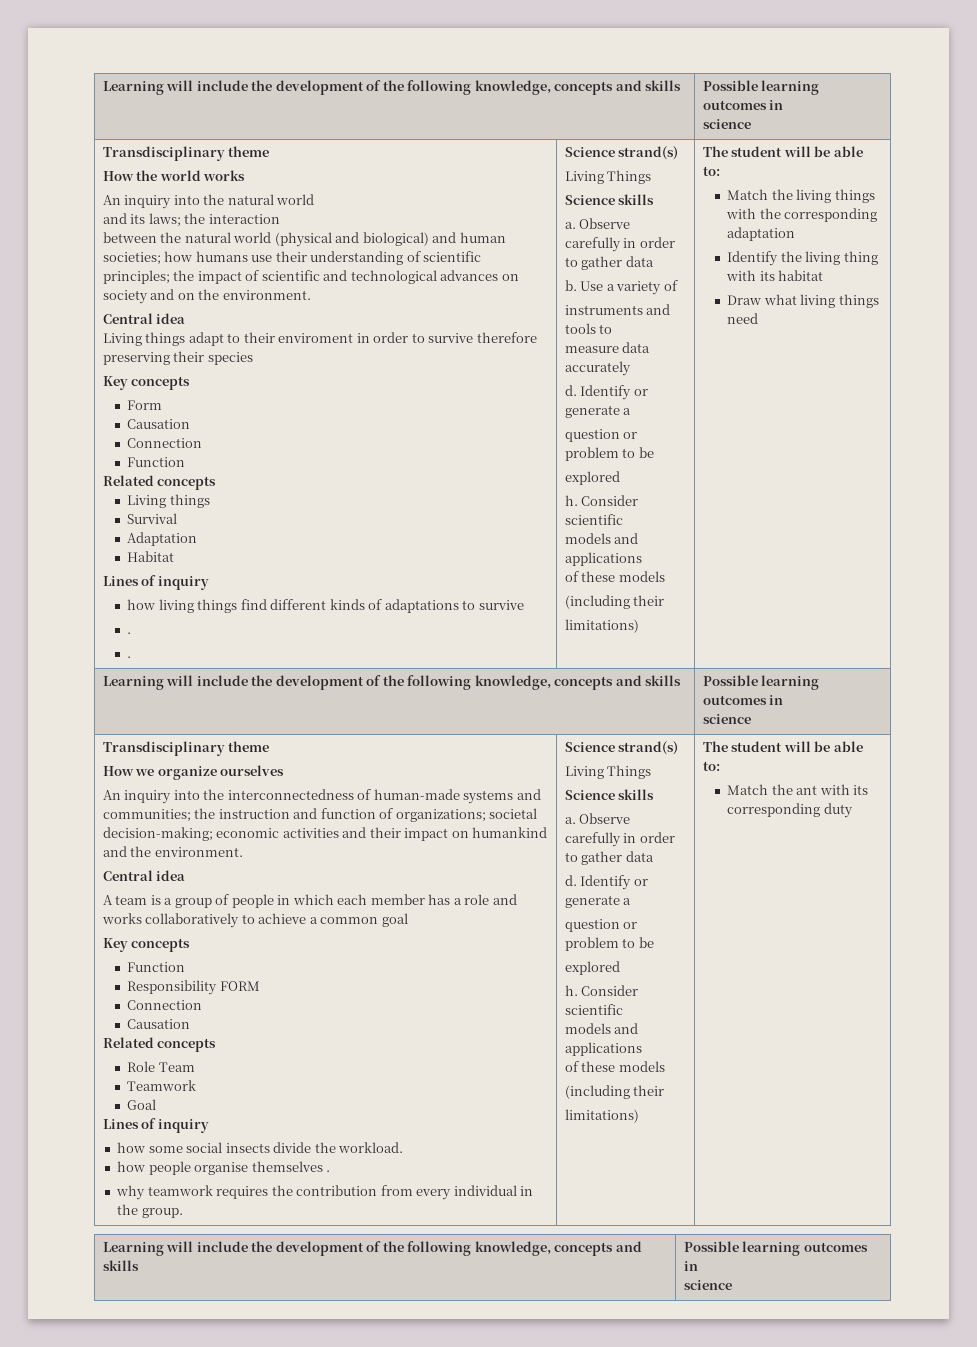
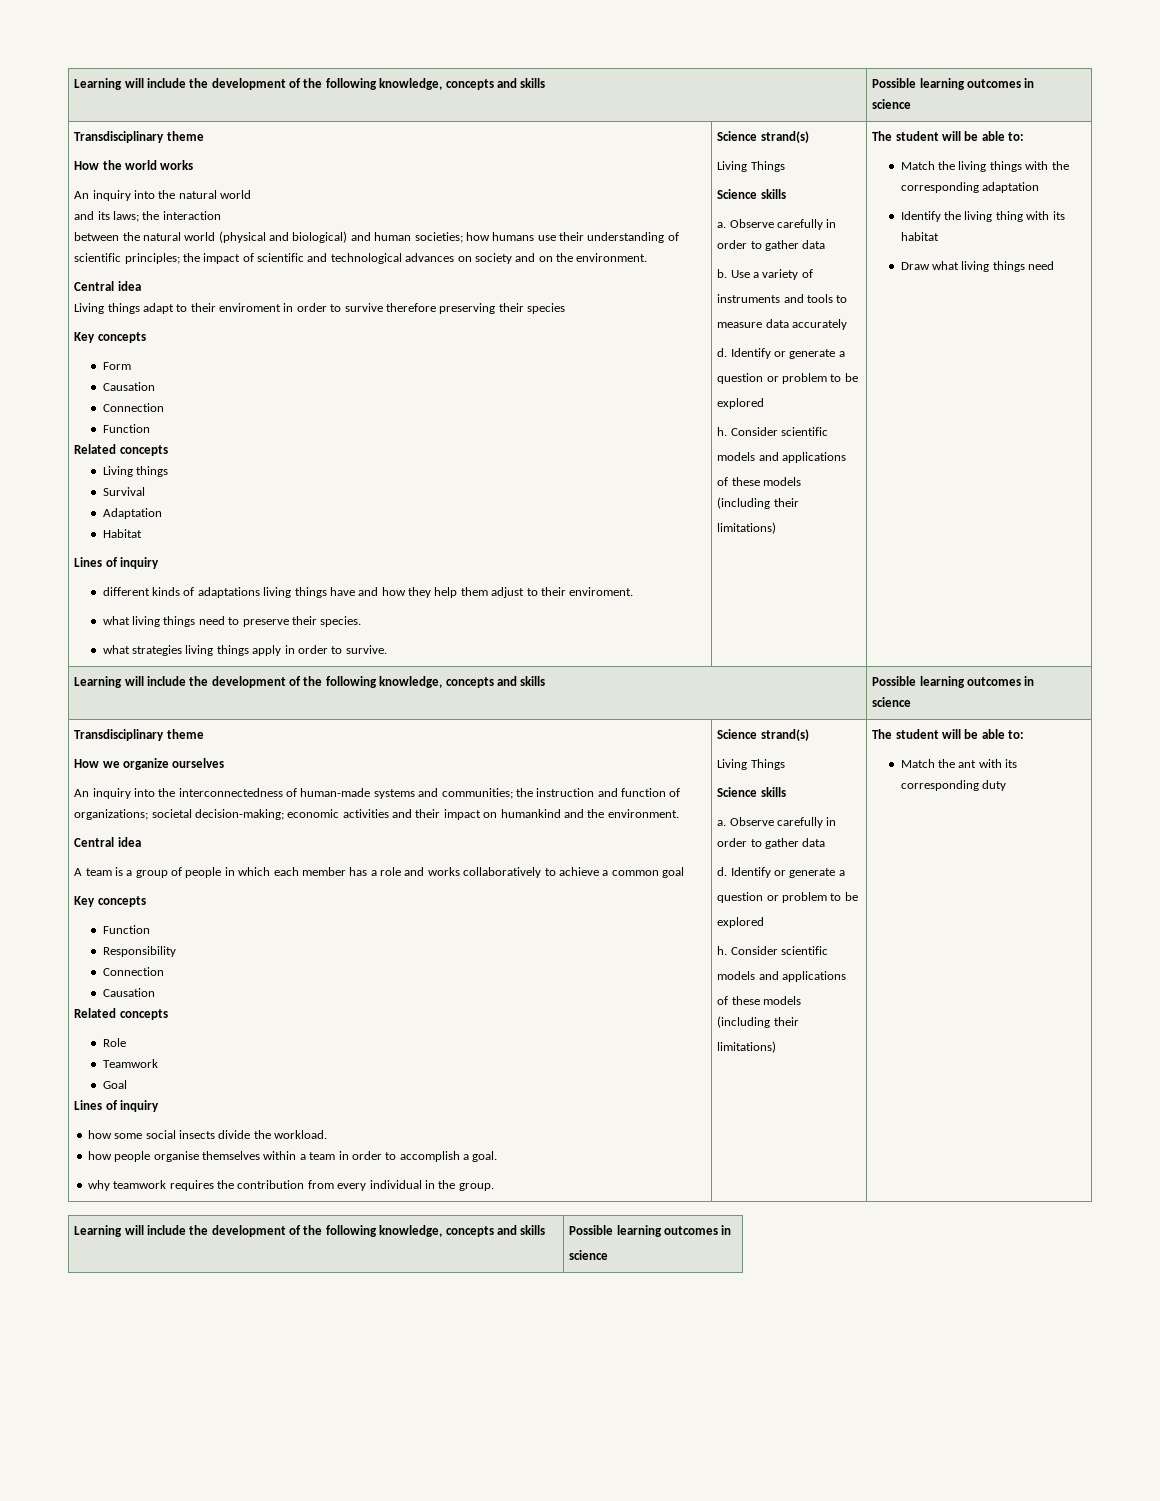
[127,599,524,613] [127,632,132,634] [127,656,132,658] how living things find different kinds of adaptations to survive // . // . -> [102,587,634,598] [102,616,362,627] [102,645,387,656] different kinds of adaptations living things have and how they help them adjust to their enviroment. // what living things need to preserve their species. // what strategies living things apply in order to survive.
[219,981,260,991] FORM -> (176, 951) none
[158,1062,195,1072] Team -> (126, 1042) none
[326,1170,331,1172] . -> [263,1151,498,1162] within a team in order to accomplish a goal.

